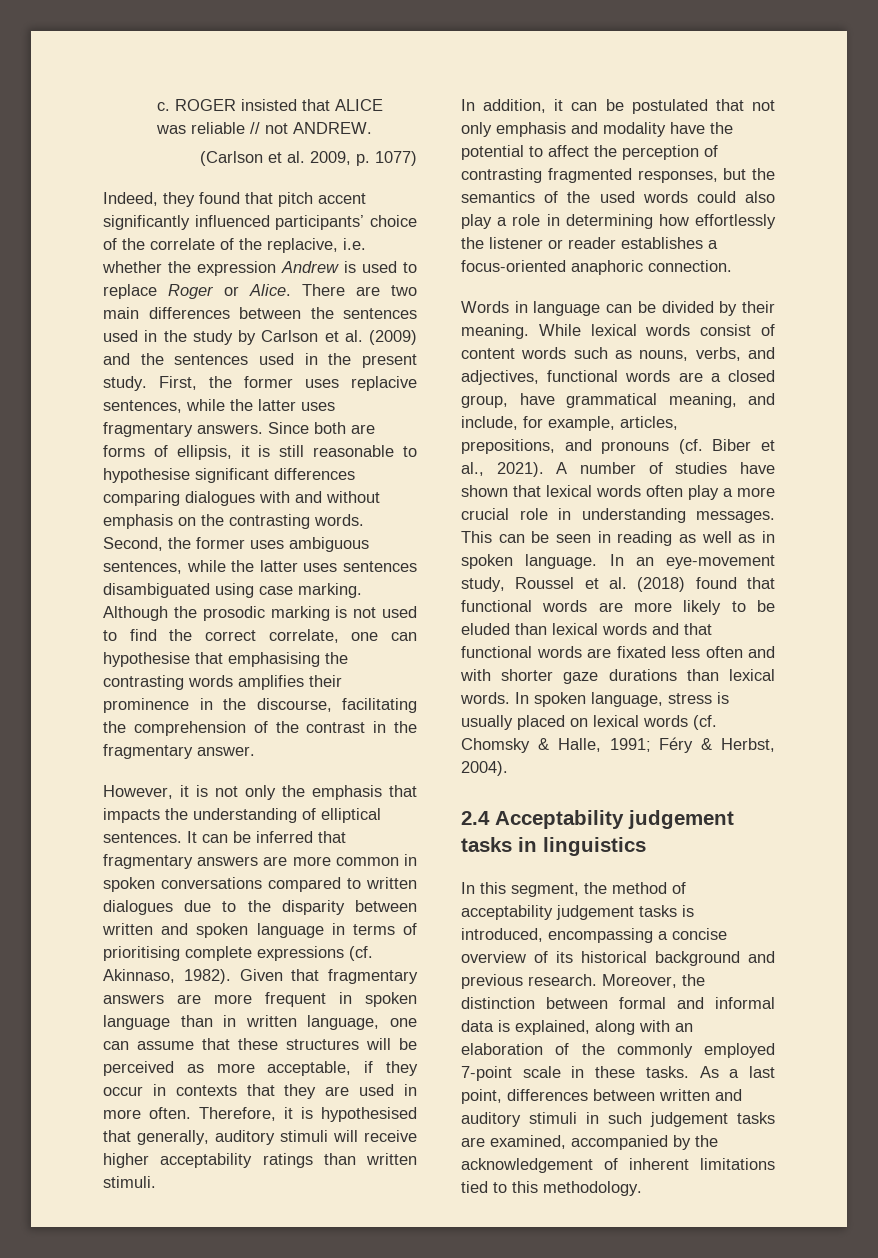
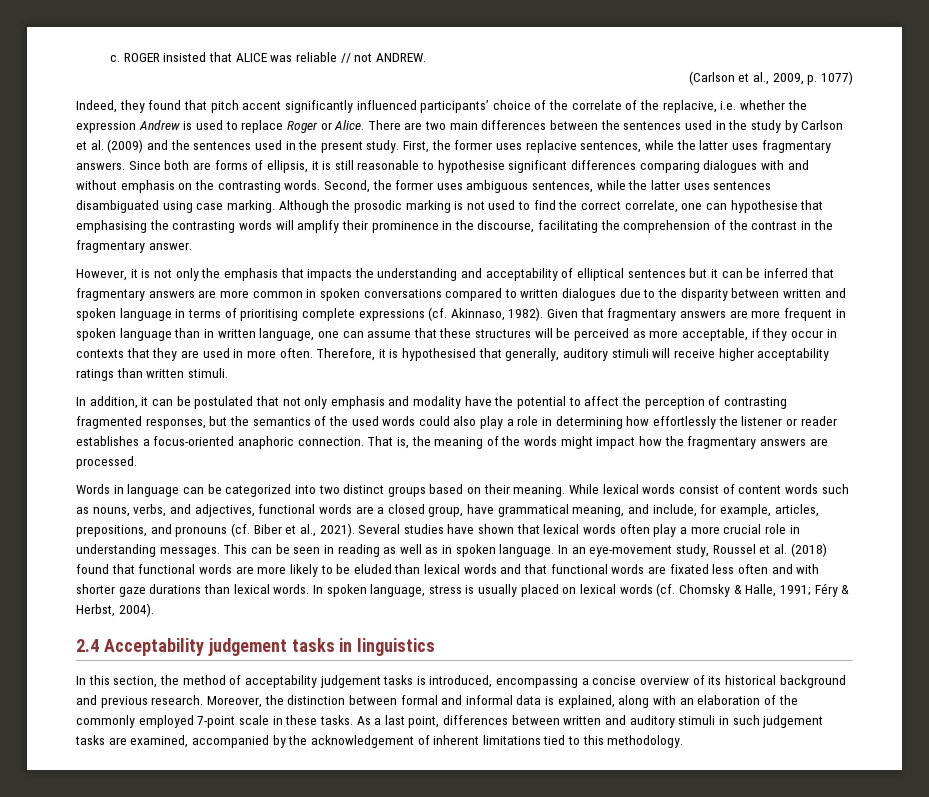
[287,151,305,163] al. -> [753,72,770,85] al.,
[238,675,304,690] amplifies -> [275,220,340,233] will amplify
[302,808,381,823] [103,831,197,843] of elliptical sentences. It -> [461,268,718,281] and acceptability of elliptical sentences but it
(732, 266) none -> [367,436,828,449] [76,456,137,469] That is, the meaning of the words might impact how the fragmentary answers are processed.
[661,301,738,316] divided by -> [225,484,482,497] categorized into two distinct groups based on
[556,462,663,474] A number of -> [358,524,401,534] Several
[511,883,579,897] segment, -> [113,676,158,688] section,

